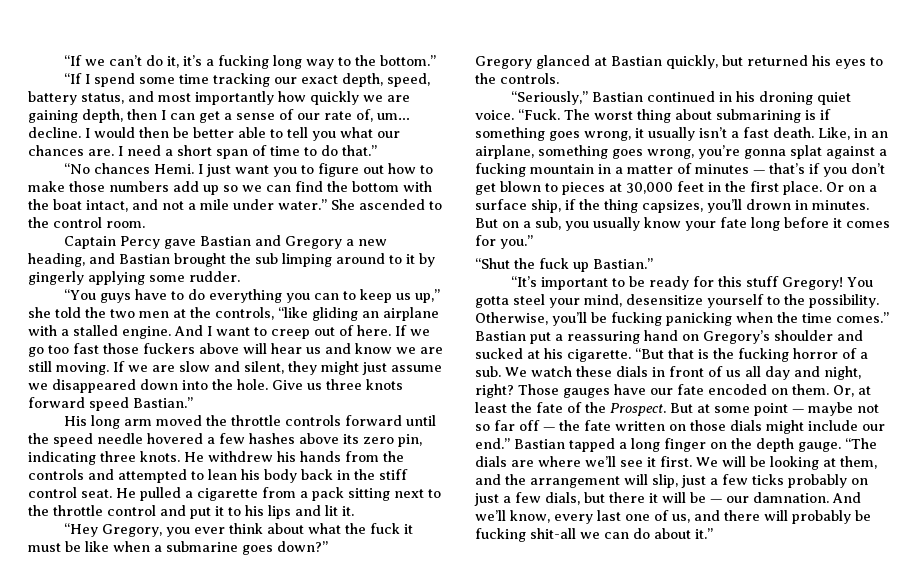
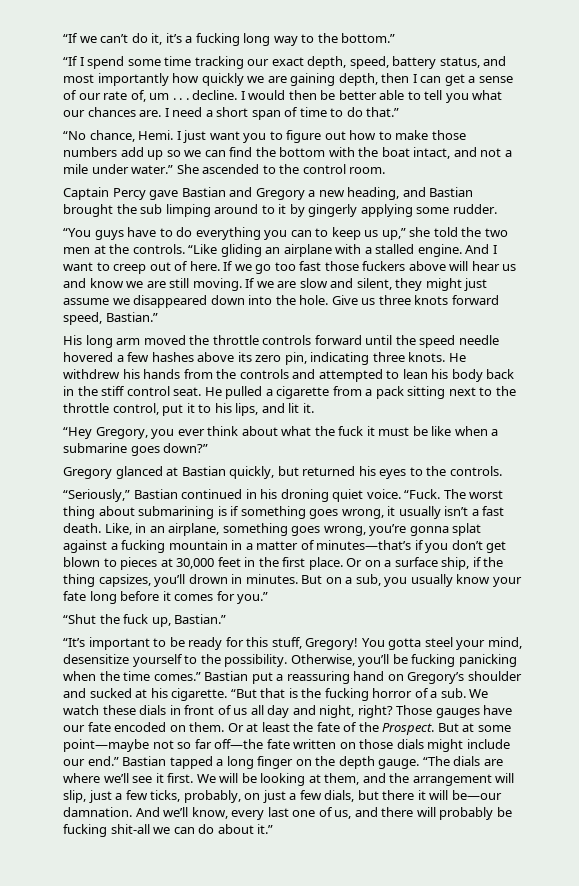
[377,113,410,120] um… -> [149,93,189,100] um . . .
[93,163,150,174] chances -> [89,130,135,142] chance,
[215,307,308,320] controls, “like -> [132,244,218,254] controls. “Like
[89,397,129,411] speed -> [63,312,102,325] speed,
[107,505,186,516] control and -> [112,403,159,415] control,
[268,505,291,519] lips -> [235,403,259,416] lips,
[695,163,805,174] minutes — that’s -> [316,540,412,550] minutes—that’s
[573,262,589,272] up -> [151,617,171,627] up,
[745,276,779,287] stuff -> [271,637,302,649] stuff,
[833,385,854,397] Or, -> [227,723,244,732] Or
[754,402,879,416] [475,420,580,431] point — maybe not so far off — the -> [63,739,264,752] point—maybe not so far off—the
[752,474,847,488] ticks probably -> [150,790,241,803] ticks, probably,
[690,492,749,503] be — our -> [451,790,502,800] be—our

